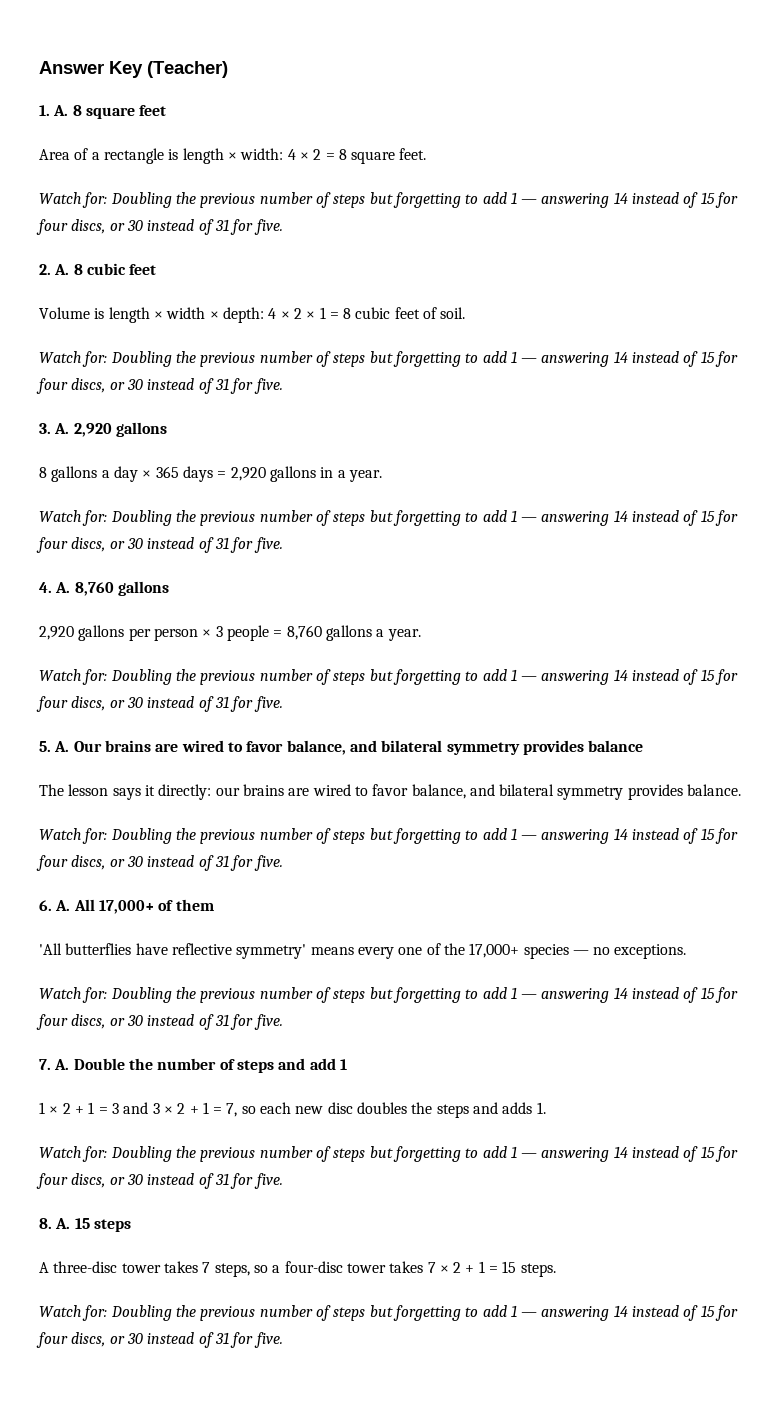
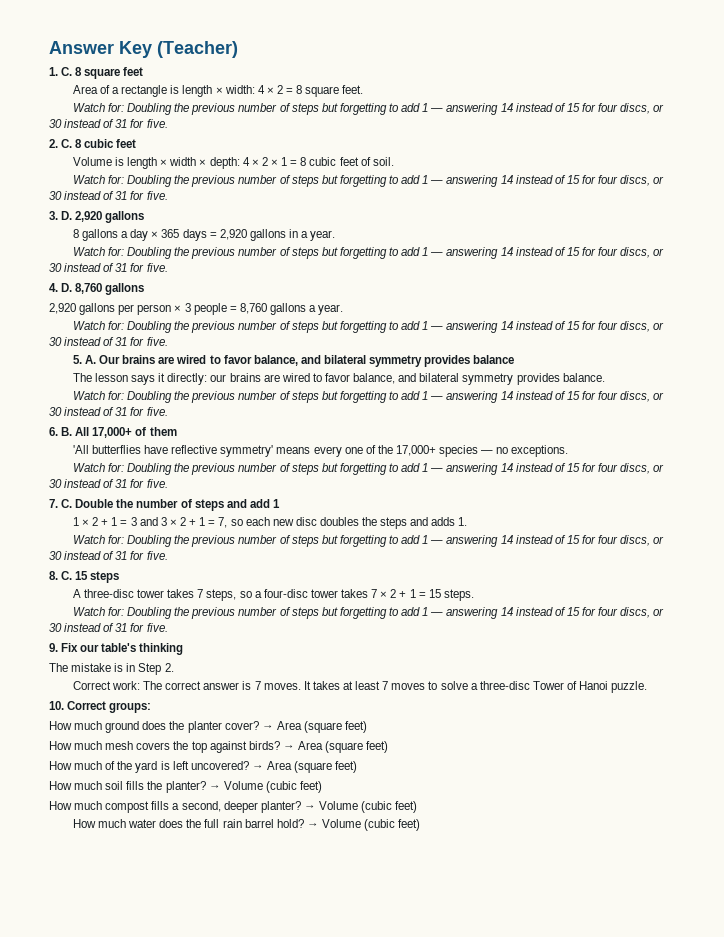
[53,105,69,116] A. -> [61,67,73,76] C.
[54,264,70,275] A. -> [61,139,73,148] C.
[54,423,70,434] A. -> [61,211,73,220] D.
[55,582,71,593] A. -> [61,283,73,292] D.
[55,900,71,911] A. -> [61,427,73,436] B.
[54,1059,70,1070] A. -> [61,499,73,508] C.
[55,1218,71,1229] A. -> [61,571,73,580] C.
(283, 1340) none -> [49,643,184,655] [49,663,174,675] [72,681,648,693] [49,701,152,713] [49,721,368,733] [49,741,389,753] [49,761,358,773] [49,781,322,793] [49,801,418,813] [72,819,421,831] // 9. Fix our table's thinking // The mistake is in Step 2. // Correct work: The correct answer is 7 moves. It takes at least 7 moves to solve a three-disc Tower of Hanoi puzzle. // 10. Correct groups: // How much ground does the planter cover? → Area (square feet) // How much mesh covers the top against birds? → Area (square feet) // How much of the yard is left uncovered? → Area (square feet) // How much soil fills the planter? → Volume (cubic feet) // How much compost fills a second, deeper planter? → Volume (cubic feet) // How much water does the full rain barrel hold? → Volume (cubic feet)

